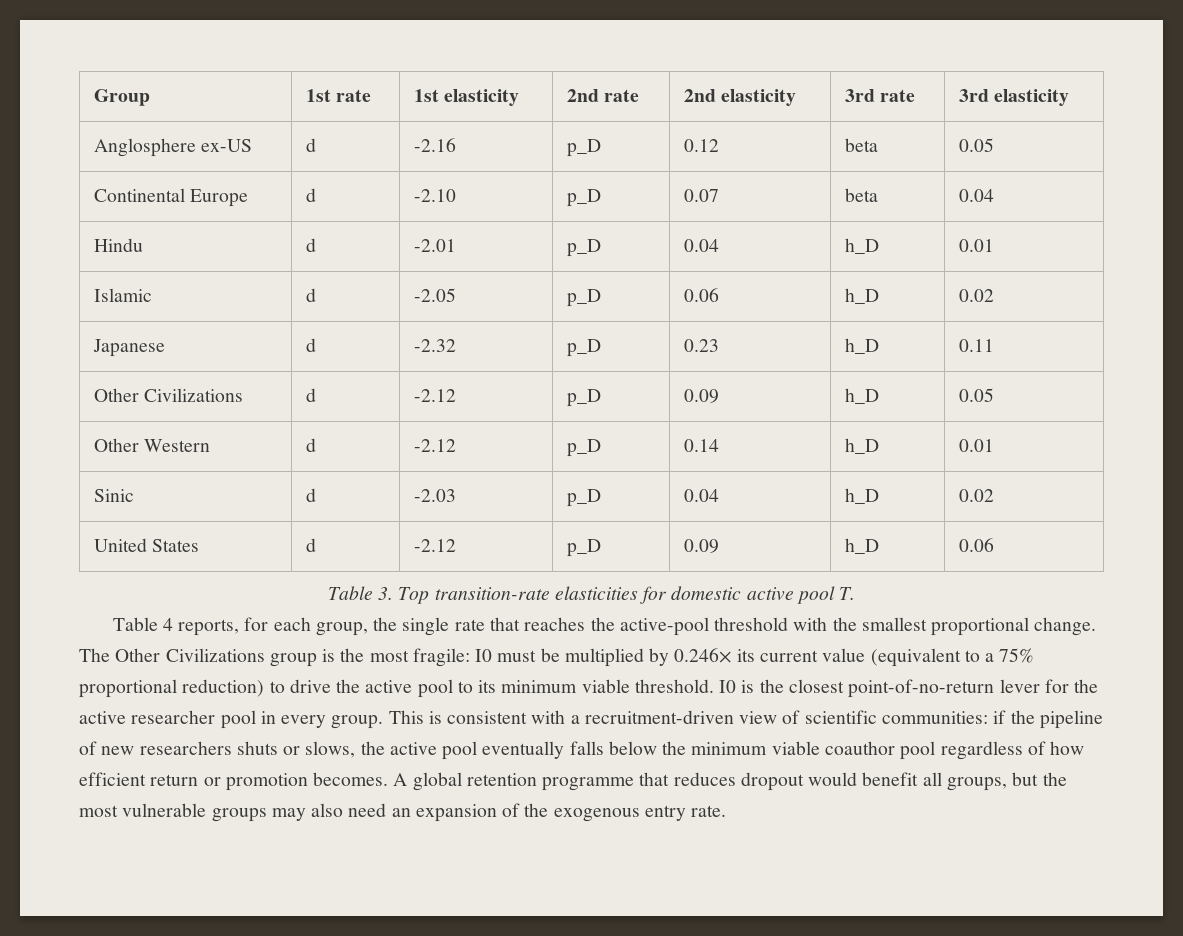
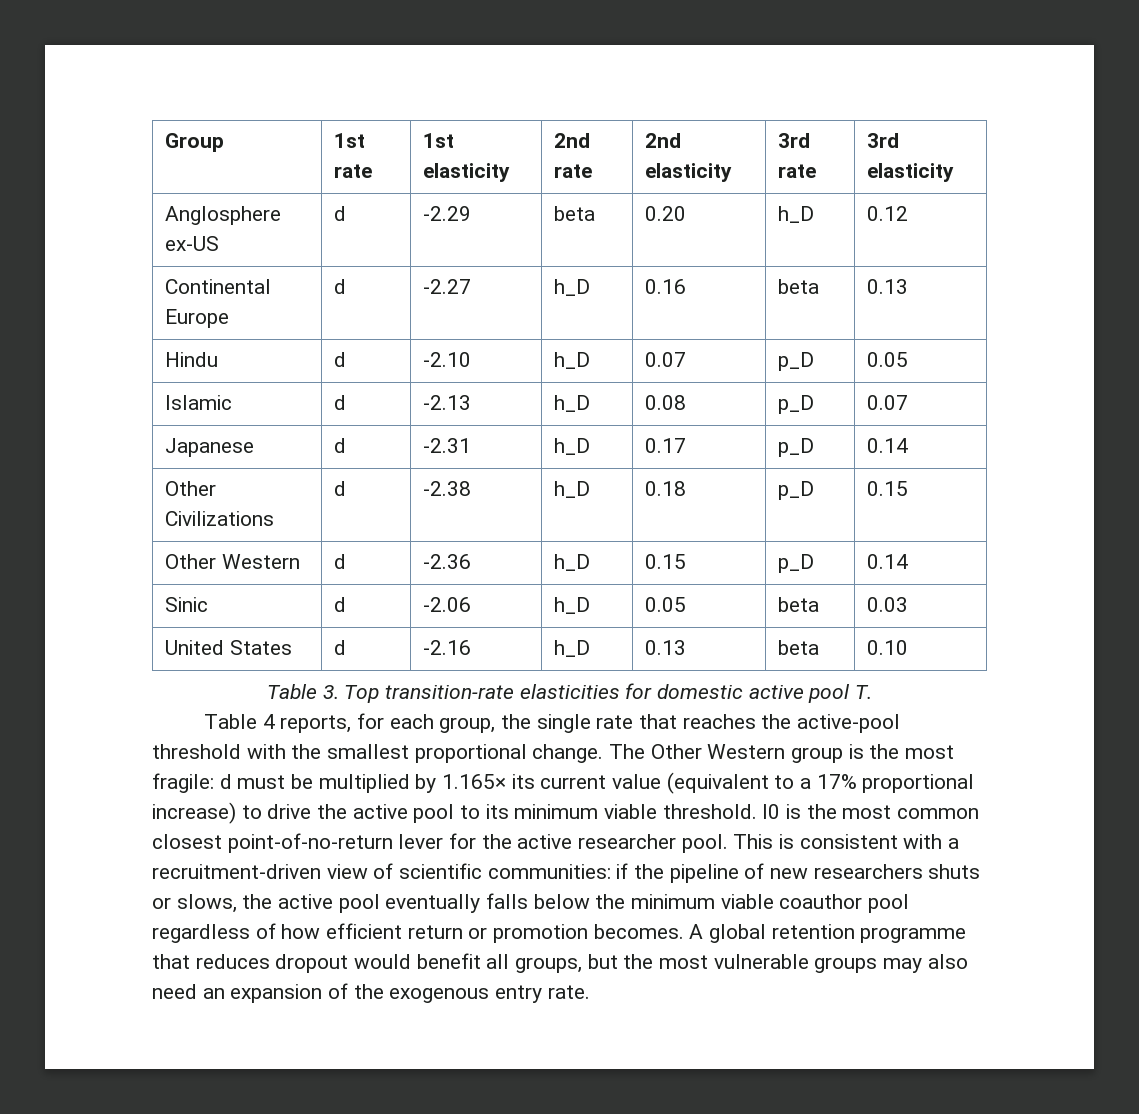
[413,138,456,152] [566,139,601,157] [683,139,719,152] [844,138,878,152] [958,138,994,152] -2.16 | p_D | 0.12 | beta | 0.05 -> [423,206,472,221] [554,206,596,221] [645,206,687,221] [778,206,815,223] [867,206,909,221] -2.29 | beta | 0.20 | h_D | 0.12
[413,189,456,202] [566,189,601,207] [683,189,719,202] [844,188,878,202] [958,189,994,202] -2.10 | p_D | 0.07 | beta | 0.04 -> [423,279,472,294] [554,279,591,296] [645,279,687,294] [778,279,820,294] [867,279,909,294] -2.27 | h_D | 0.16 | beta | 0.13
[413,239,456,252] [566,239,601,257] [683,239,719,252] [844,238,879,254] [958,239,994,252] [93,288,152,302] [305,288,316,302] [413,288,456,302] [566,289,601,307] [683,288,719,302] [844,288,879,304] [958,289,994,302] [92,339,165,357] [305,338,316,352] [413,339,456,352] [566,339,601,357] [683,339,719,352] [844,338,879,354] [958,339,994,352] [93,388,243,402] [305,388,316,402] [413,389,456,402] [566,389,601,407] [683,389,719,403] [844,388,879,404] [958,388,994,402] -2.01 | p_D | 0.04 | h_D | 0.01 // Islamic | d | -2.05 | p_D | 0.06 | h_D | 0.02 // Japanese | d | -2.32 | p_D | 0.23 | h_D | 0.11 // Other Civilizations | d | -2.12 | p_D | 0.09 | h_D | 0.05 -> [423,352,472,367] [554,352,591,369] [645,352,687,367] [778,352,815,371] [867,352,909,367] [165,395,233,410] [334,395,347,410] [423,395,472,410] [554,395,591,412] [645,395,687,410] [778,395,815,414] [867,395,909,410] [165,438,255,457] [334,438,347,453] [423,438,472,453] [554,438,591,455] [645,438,687,453] [778,438,815,457] [867,438,909,453] [165,481,217,496] [165,511,275,526] [334,481,347,496] [423,481,472,496] [554,481,591,498] [645,481,687,496] [778,481,815,500] [867,481,909,496] -2.10 | h_D | 0.07 | p_D | 0.05 // Islamic | d | -2.13 | h_D | 0.08 | p_D | 0.07 // Japanese | d | -2.31 | h_D | 0.17 | p_D | 0.14 // Other Civilizations | d | -2.38 | h_D | 0.18 | p_D | 0.15
[413,439,456,452] [566,439,601,457] [683,439,719,452] [844,438,879,454] [958,439,994,452] -2.12 | p_D | 0.14 | h_D | 0.01 -> [423,554,472,569] [554,554,591,571] [645,554,687,569] [778,554,815,573] [867,554,909,569] -2.36 | h_D | 0.15 | p_D | 0.14
[413,489,456,502] [566,489,601,507] [683,489,719,502] [844,488,879,504] [958,489,994,502] [93,538,199,552] [305,538,316,552] [413,539,456,552] [566,539,601,557] [683,539,719,553] [844,538,879,554] [958,538,994,552] -2.03 | p_D | 0.04 | h_D | 0.02 // United States | d | -2.12 | p_D | 0.09 | h_D | 0.06 -> [423,597,472,612] [554,597,591,614] [645,597,687,612] [778,597,820,612] [867,597,909,612] [165,640,293,655] [334,640,347,655] [423,640,472,655] [554,640,591,657] [645,640,687,655] [778,640,820,655] [867,640,909,655] -2.06 | h_D | 0.05 | beta | 0.03 // United States | d | -2.16 | h_D | 0.13 | beta | 0.10
[165,648,265,662] Civilizations -> [707,744,786,759] Western
[475,649,493,662] I0 -> [219,774,232,789] d
[674,648,732,663] 0.246× -> [442,774,507,789] 1.165×
[999,648,1035,663] [79,679,265,698] 75% proportional reduction) -> [816,774,975,793] [152,802,236,824] 17% proportional increase)
(784, 686) none -> [842,805,980,819] most common
[220,710,384,729] pool in every group. -> [681,834,728,853] pool.

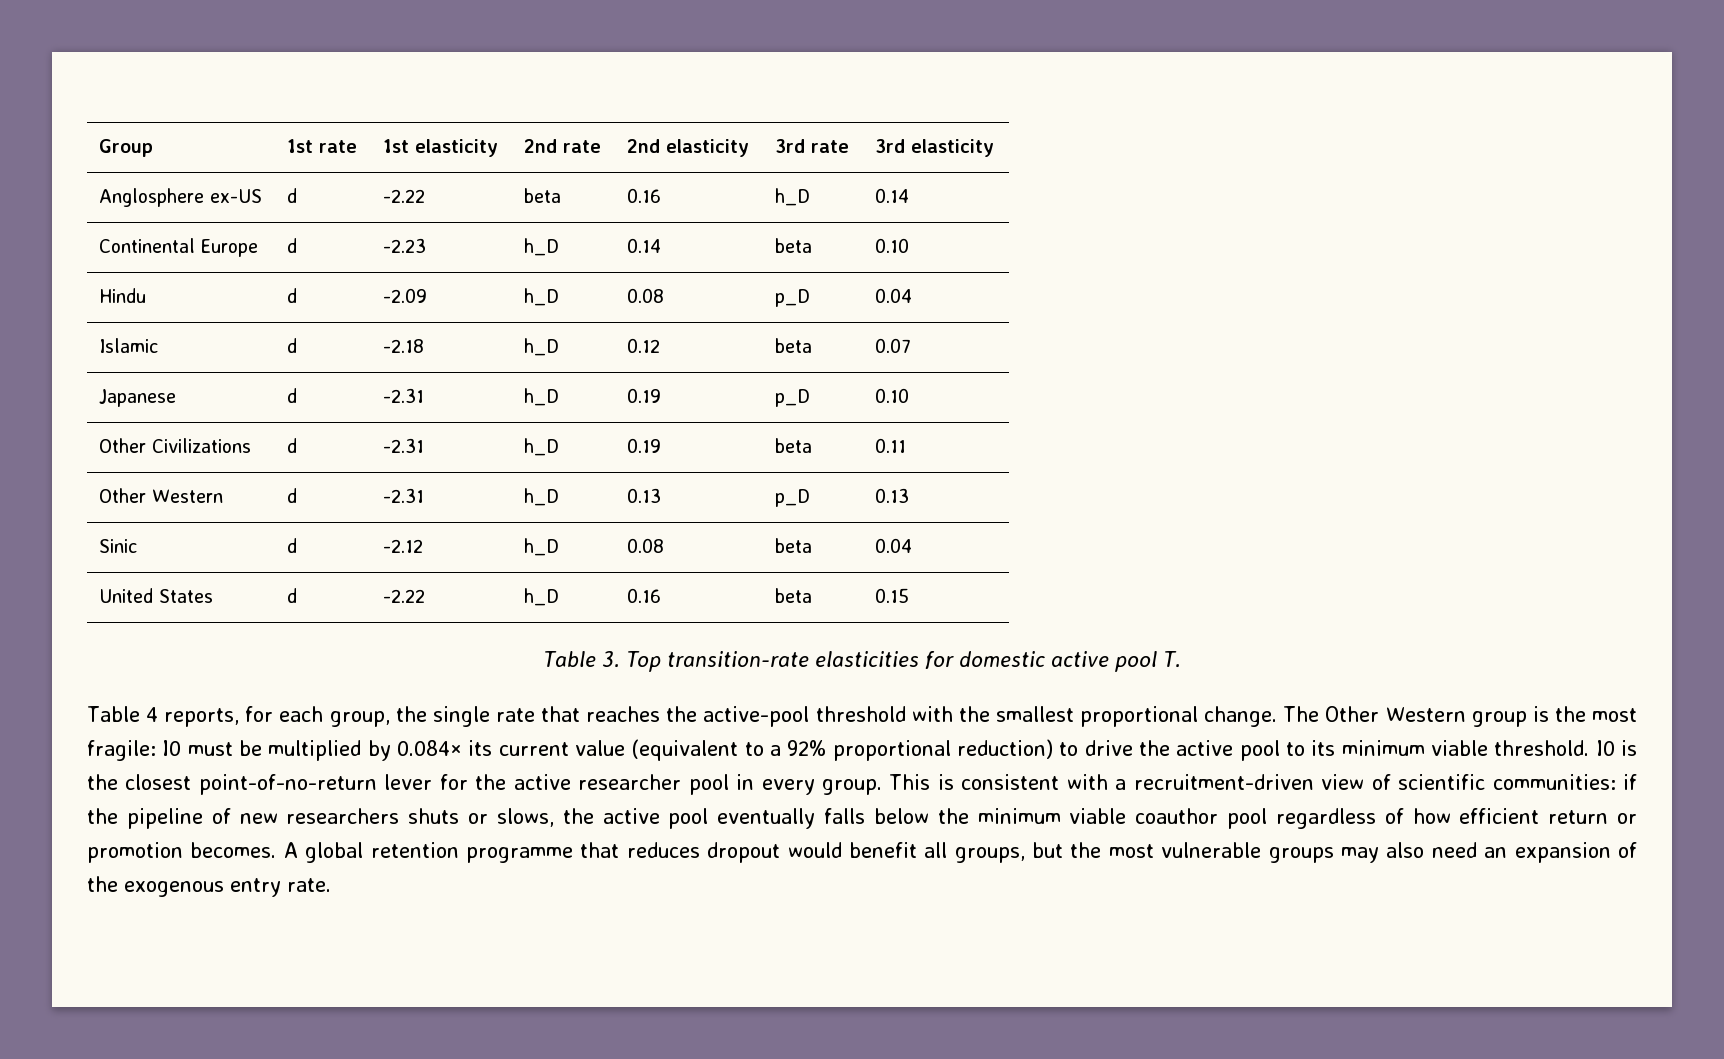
[423,206,472,221] [554,206,596,221] [645,206,687,221] [778,206,815,223] [867,206,909,221] -2.29 | beta | 0.20 | h_D | 0.12 -> [382,189,425,203] [523,188,561,203] [626,188,661,203] [774,188,810,206] [874,188,909,203] -2.22 | beta | 0.16 | h_D | 0.14
[423,279,472,294] [554,279,591,296] [645,279,687,294] [778,279,820,294] [867,279,909,294] -2.27 | h_D | 0.16 | beta | 0.13 -> [382,238,426,253] [523,238,559,256] [626,238,661,253] [774,238,812,253] [874,238,909,253] -2.23 | h_D | 0.14 | beta | 0.10
[423,352,472,367] [554,352,591,369] [645,352,687,367] [778,352,815,371] [867,352,909,367] [165,395,233,410] [334,395,347,410] [423,395,472,410] [554,395,591,412] [645,395,687,410] [778,395,815,414] -2.10 | h_D | 0.07 | p_D | 0.05 // Islamic | d | -2.13 | h_D | 0.08 | p_D -> [382,288,427,303] [523,288,559,306] [626,288,664,303] [774,289,810,307] [874,288,912,303] [98,338,158,353] [286,338,297,353] [382,339,424,353] [523,338,559,356] [626,338,660,353] [774,338,812,353] -2.09 | h_D | 0.08 | p_D | 0.04 // Islamic | d | -2.18 | h_D | 0.12 | beta
[645,438,687,453] [778,438,815,457] [867,438,909,453] 0.17 | p_D | 0.14 -> [626,388,661,403] [774,389,810,407] [874,388,909,403] 0.19 | p_D | 0.10
[423,481,472,496] [554,481,591,498] [645,481,687,496] [778,481,815,500] [867,481,909,496] -2.38 | h_D | 0.18 | p_D | 0.15 -> [382,438,424,453] [523,438,559,456] [626,438,661,453] [774,438,812,453] [874,438,906,453] -2.31 | h_D | 0.19 | beta | 0.11
[423,554,472,569] [554,554,591,571] [645,554,687,569] [778,554,815,573] [867,554,909,569] -2.36 | h_D | 0.15 | p_D | 0.14 -> [382,488,424,503] [523,488,559,506] [626,488,661,503] [774,489,810,507] [874,488,909,503] -2.31 | h_D | 0.13 | p_D | 0.13
[423,597,472,612] [554,597,591,614] [645,597,687,612] [778,597,820,612] [867,597,909,612] -2.06 | h_D | 0.05 | beta | 0.03 -> [382,539,423,553] [523,538,559,556] [626,538,664,553] [774,538,812,553] [874,538,912,553] -2.12 | h_D | 0.08 | beta | 0.04
[423,640,472,655] [554,640,591,657] [645,640,687,655] [778,640,820,655] [867,640,909,655] -2.16 | h_D | 0.13 | beta | 0.10 -> [382,589,425,603] [523,588,559,606] [626,588,661,603] [774,588,812,603] [874,588,909,603] -2.22 | h_D | 0.16 | beta | 0.15
[219,774,232,789] d -> [162,740,182,756] I0
[442,774,507,789] 1.165× -> [397,740,462,756] 0.084×
[816,774,975,793] [152,802,236,824] 17% proportional increase) -> [787,739,1054,761] 92% proportional reduction)
[842,805,980,819] most common -> (118, 782) none
[681,834,728,853] pool. -> [688,774,882,795] pool in every group.

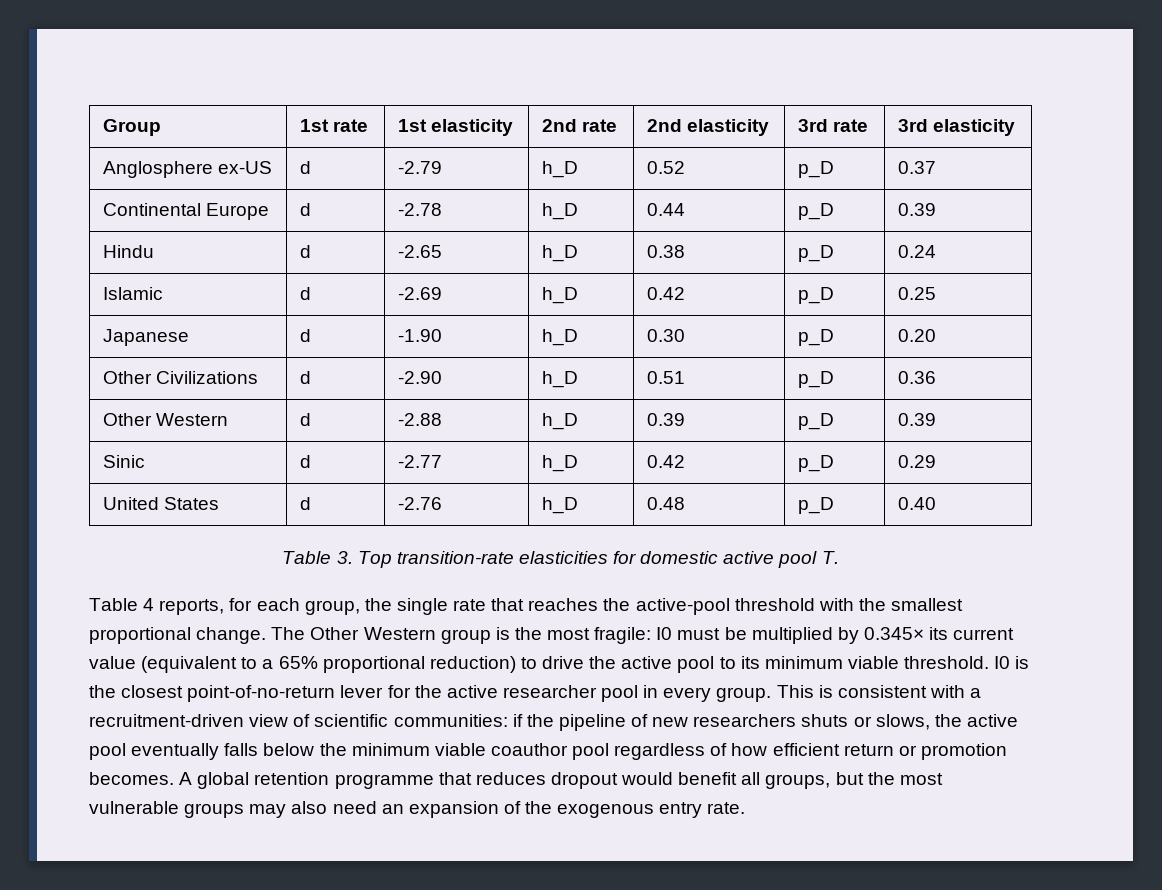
[382,189,425,203] [523,188,561,203] [626,188,661,203] [774,188,810,206] [874,188,909,203] -2.22 | beta | 0.16 | h_D | 0.14 -> [398,161,443,174] [542,161,579,178] [647,161,686,174] [798,161,835,178] [898,161,937,174] -2.79 | h_D | 0.52 | p_D | 0.37
[382,238,426,253] [523,238,559,256] [626,238,661,253] [774,238,812,253] [874,238,909,253] -2.23 | h_D | 0.14 | beta | 0.10 -> [398,203,443,216] [542,203,579,220] [647,203,686,216] [798,203,835,220] [898,203,937,216] -2.78 | h_D | 0.44 | p_D | 0.39
[382,288,427,303] [523,288,559,306] [626,288,664,303] [774,289,810,307] [874,288,912,303] -2.09 | h_D | 0.08 | p_D | 0.04 -> [398,245,443,258] [542,245,579,262] [647,245,686,258] [798,245,835,262] [898,245,937,258] -2.65 | h_D | 0.38 | p_D | 0.24
[382,339,424,353] [523,338,559,356] [626,338,660,353] [774,338,812,353] [874,338,911,353] -2.18 | h_D | 0.12 | beta | 0.07 -> [398,287,443,300] [542,287,579,304] [647,287,686,300] [798,287,835,304] [898,287,937,300] -2.69 | h_D | 0.42 | p_D | 0.25
[382,388,424,403] [523,388,559,406] [626,388,661,403] [774,389,810,407] [874,388,909,403] -2.31 | h_D | 0.19 | p_D | 0.10 -> [398,329,443,342] [542,329,579,346] [647,329,686,342] [798,329,835,346] [898,329,937,342] -1.90 | h_D | 0.30 | p_D | 0.20
[382,438,424,453] [523,438,559,456] [626,438,661,453] [774,438,812,453] [874,438,906,453] -2.31 | h_D | 0.19 | beta | 0.11 -> [398,371,443,384] [542,371,579,388] [647,371,686,384] [798,371,835,388] [898,371,937,384] -2.90 | h_D | 0.51 | p_D | 0.36
[382,488,424,503] [523,488,559,506] [626,488,661,503] [774,489,810,507] [874,488,909,503] -2.31 | h_D | 0.13 | p_D | 0.13 -> [398,413,443,426] [542,413,579,430] [647,413,686,426] [798,413,835,430] [898,413,937,426] -2.88 | h_D | 0.39 | p_D | 0.39
[382,539,423,553] [523,538,559,556] [626,538,664,553] [774,538,812,553] [874,538,912,553] -2.12 | h_D | 0.08 | beta | 0.04 -> [398,455,443,468] [542,455,579,472] [647,455,686,468] [798,455,835,472] [898,455,937,468] -2.77 | h_D | 0.42 | p_D | 0.29
[382,589,425,603] [523,588,559,606] [626,588,661,603] [774,588,812,603] [874,588,909,603] -2.22 | h_D | 0.16 | beta | 0.15 -> [398,497,443,510] [542,497,579,514] [647,497,686,510] [798,497,835,514] [898,497,937,510] -2.76 | h_D | 0.48 | p_D | 0.40
[397,740,462,756] 0.084× -> [863,627,924,640] 0.345×
[787,740,827,756] 92% -> [278,656,318,669] 65%

